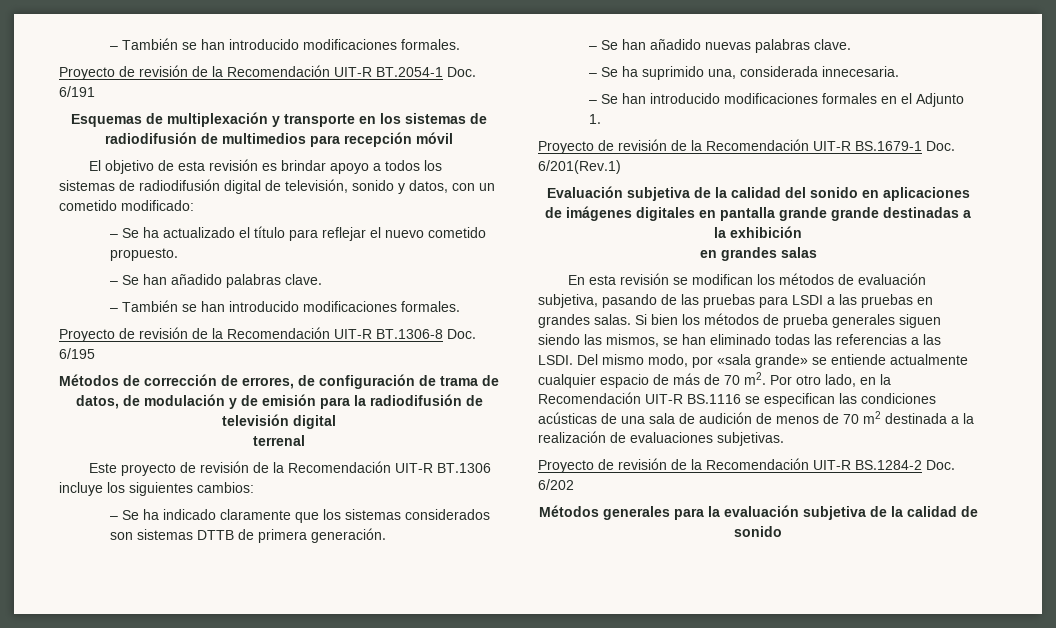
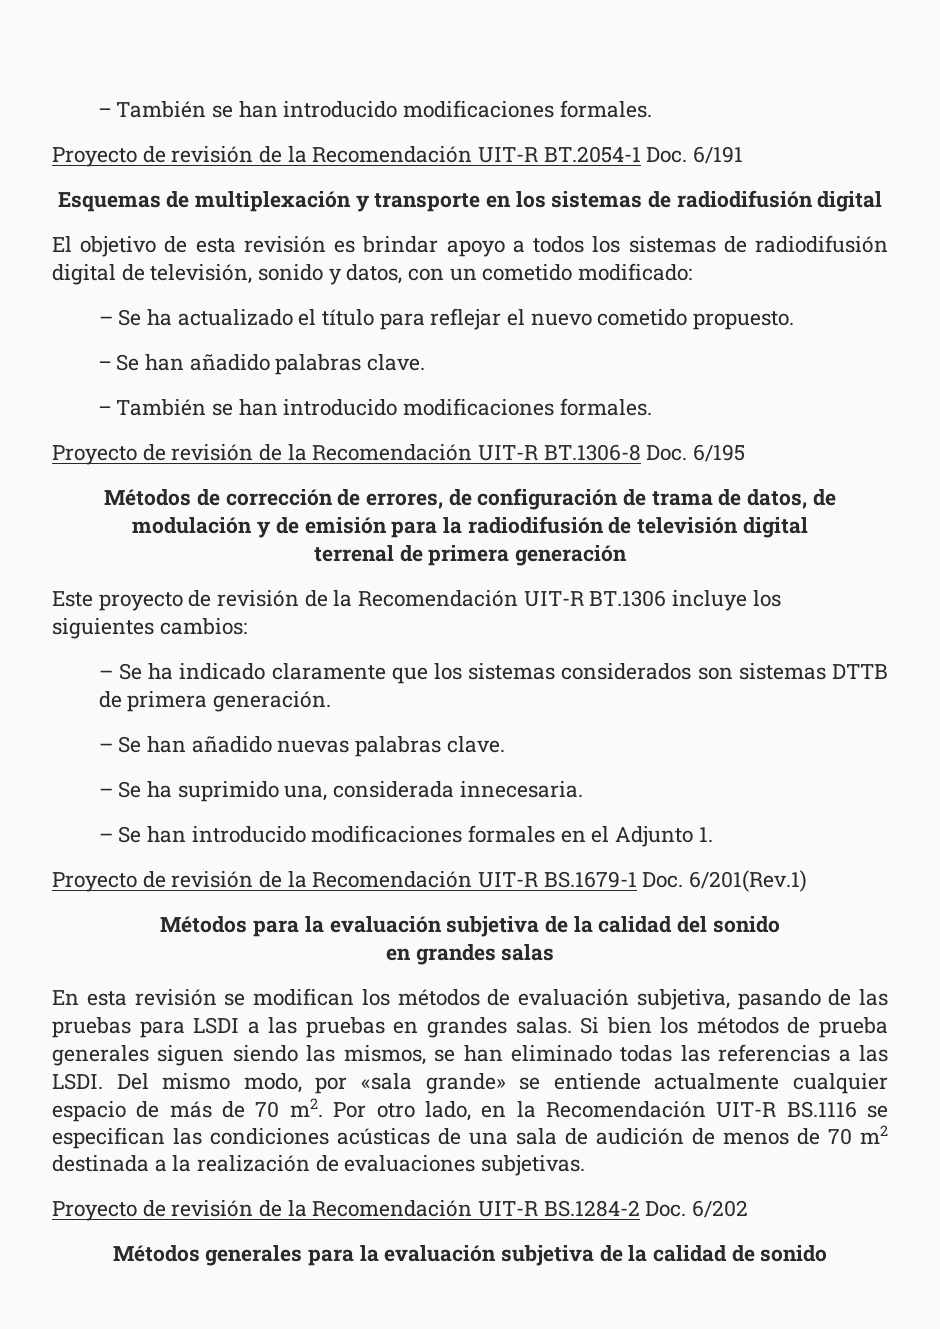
[201,132,453,147] de multimedios para recepción móvil -> [817,191,883,212] digital
(305, 440) none -> [399,545,628,566] de primera generación
[546,186,623,198] Evaluación -> [160,916,442,937] Métodos para la evaluación
[861,187,970,201] [545,206,971,221] [714,226,802,238] en aplicaciones de imágenes digitales en pantalla grande grande destinadas a la exhibición -> (780, 924) none

